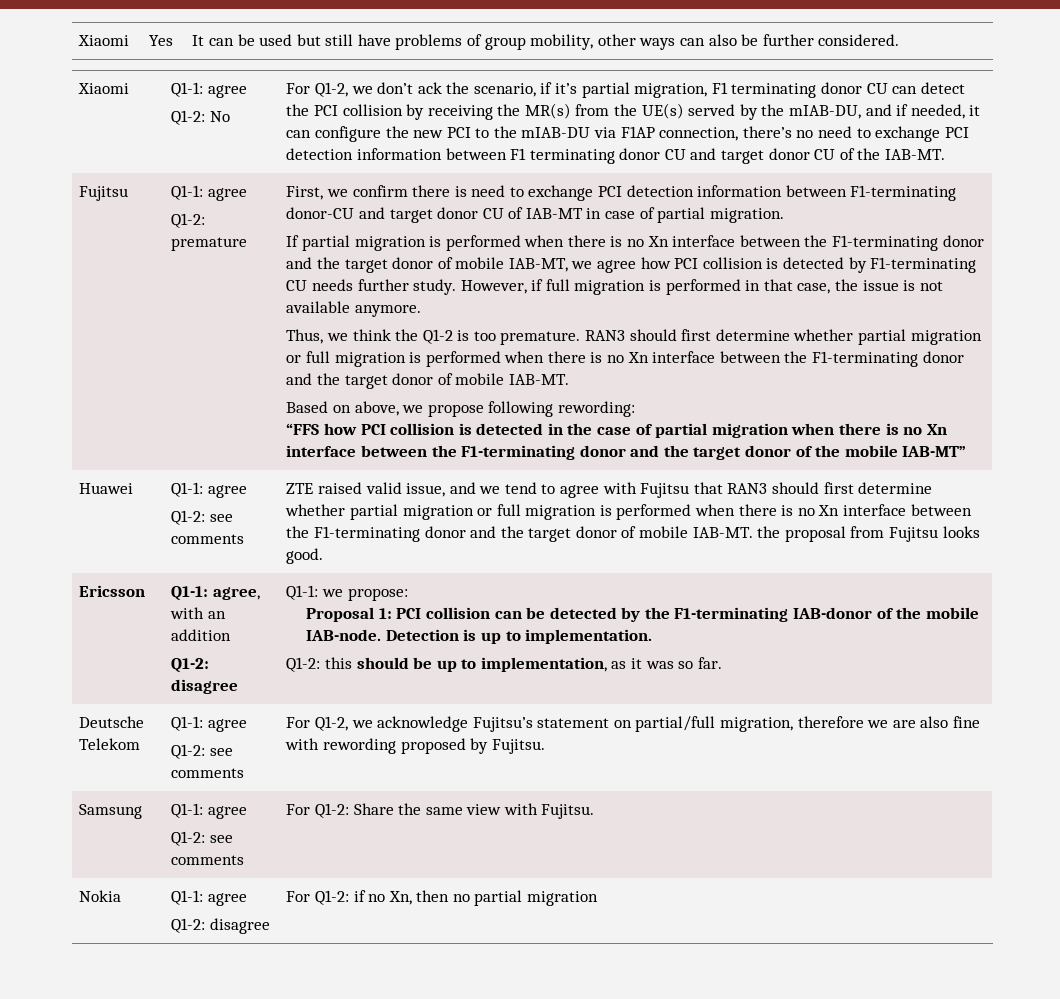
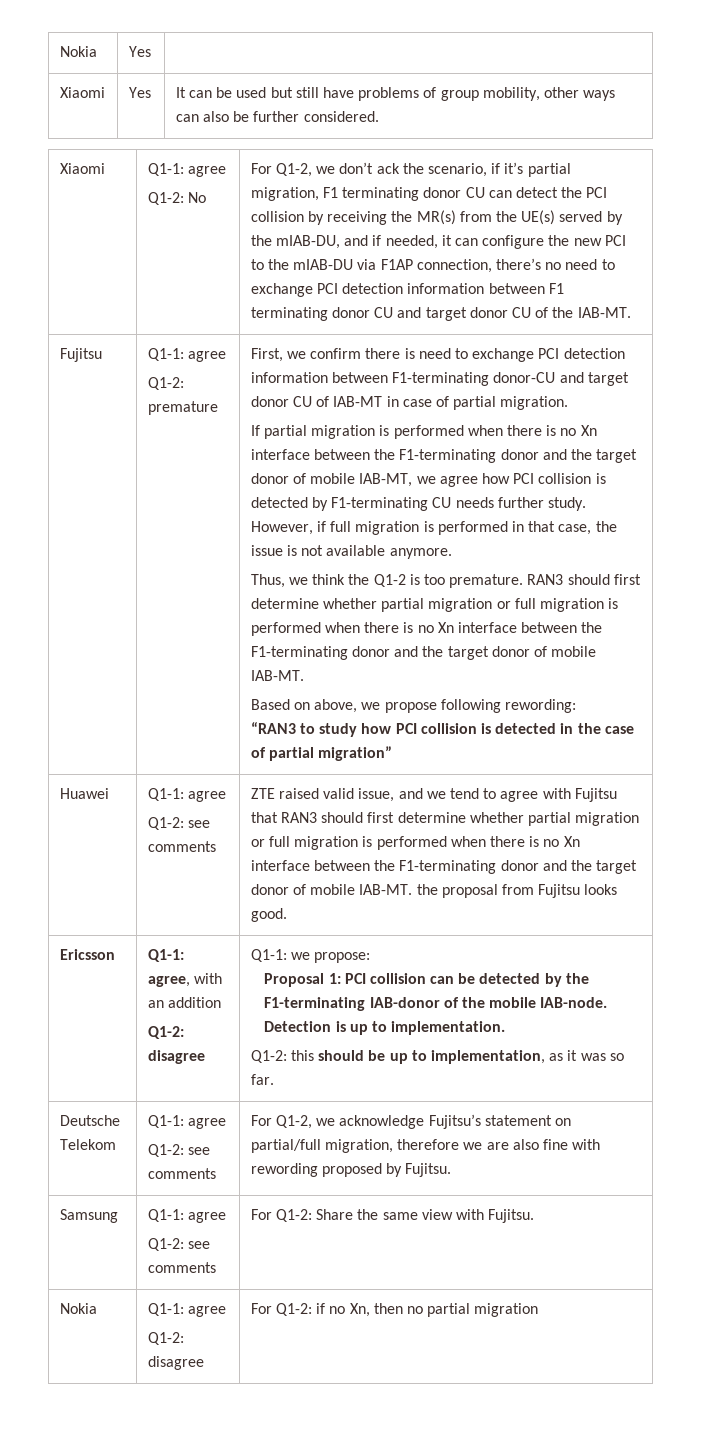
(78, 40) none -> [59,46,97,57] [128,46,151,57] Nokia | Yes | //
[286,423,320,435] “FFS -> [250,722,358,737] “RAN3 to study
[711,423,947,438] [286,445,967,460] migration when there is no Xn interface between the F1-terminating donor and the target donor of the mobile IAB-MT” -> [318,746,393,761] migration”

